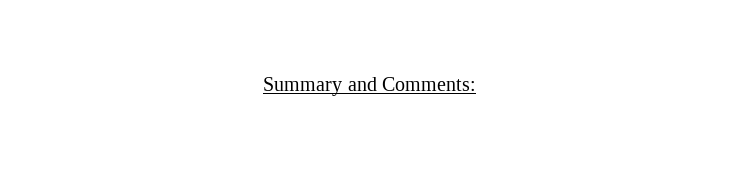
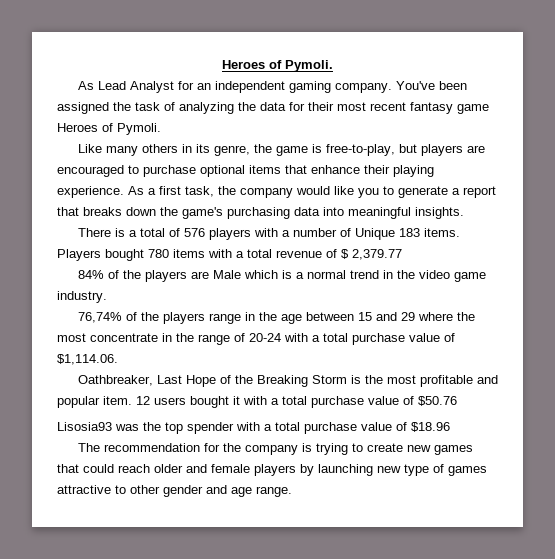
[263,77,476,96] Summary and Comments: -> [222,60,333,72] [77,81,467,93] [57,102,489,114] [57,123,161,135] [77,144,485,156] [57,165,434,177] [57,186,496,198] [57,207,464,219] [77,228,460,240] [57,249,402,261] [77,270,486,282] [57,291,107,303] [77,312,475,324] [57,333,455,345] [57,354,118,365] [77,375,498,387] [57,396,457,408] [57,422,450,434] [77,443,473,455] [57,464,487,476] [57,485,292,497] Heroes of Pymoli. // As Lead Analyst for an independent gaming company. You've been assigned the task of analyzing the data for their most recent fantasy game Heroes of Pymoli. // Like many others in its genre, the game is free-to-play, but players are encouraged to purchase optional items that enhance their playing experience. As a first task, the company would like you to generate a report that breaks down the game's purchasing data into meaningful insights. // There is a total of 576 players with a number of Unique 183 items. Players bought 780 items with a total revenue of $ 2,379.77 // 84% of the players are Male which is a normal trend in the video game industry. // 76,74% of the players range in the age between 15 and 29 where the most concentrate in the range of 20-24 with a total purchase value of $1,114.06. // Oathbreaker, Last Hope of the Breaking Storm is the most profitable and popular item. 12 users bought it with a total purchase value of $50.76 // Lisosia93 was the top spender with a total purchase value of $18.96 // The recommendation for the company is trying to create new games that could reach older and female players by launching new type of games attractive to other gender and age range.

